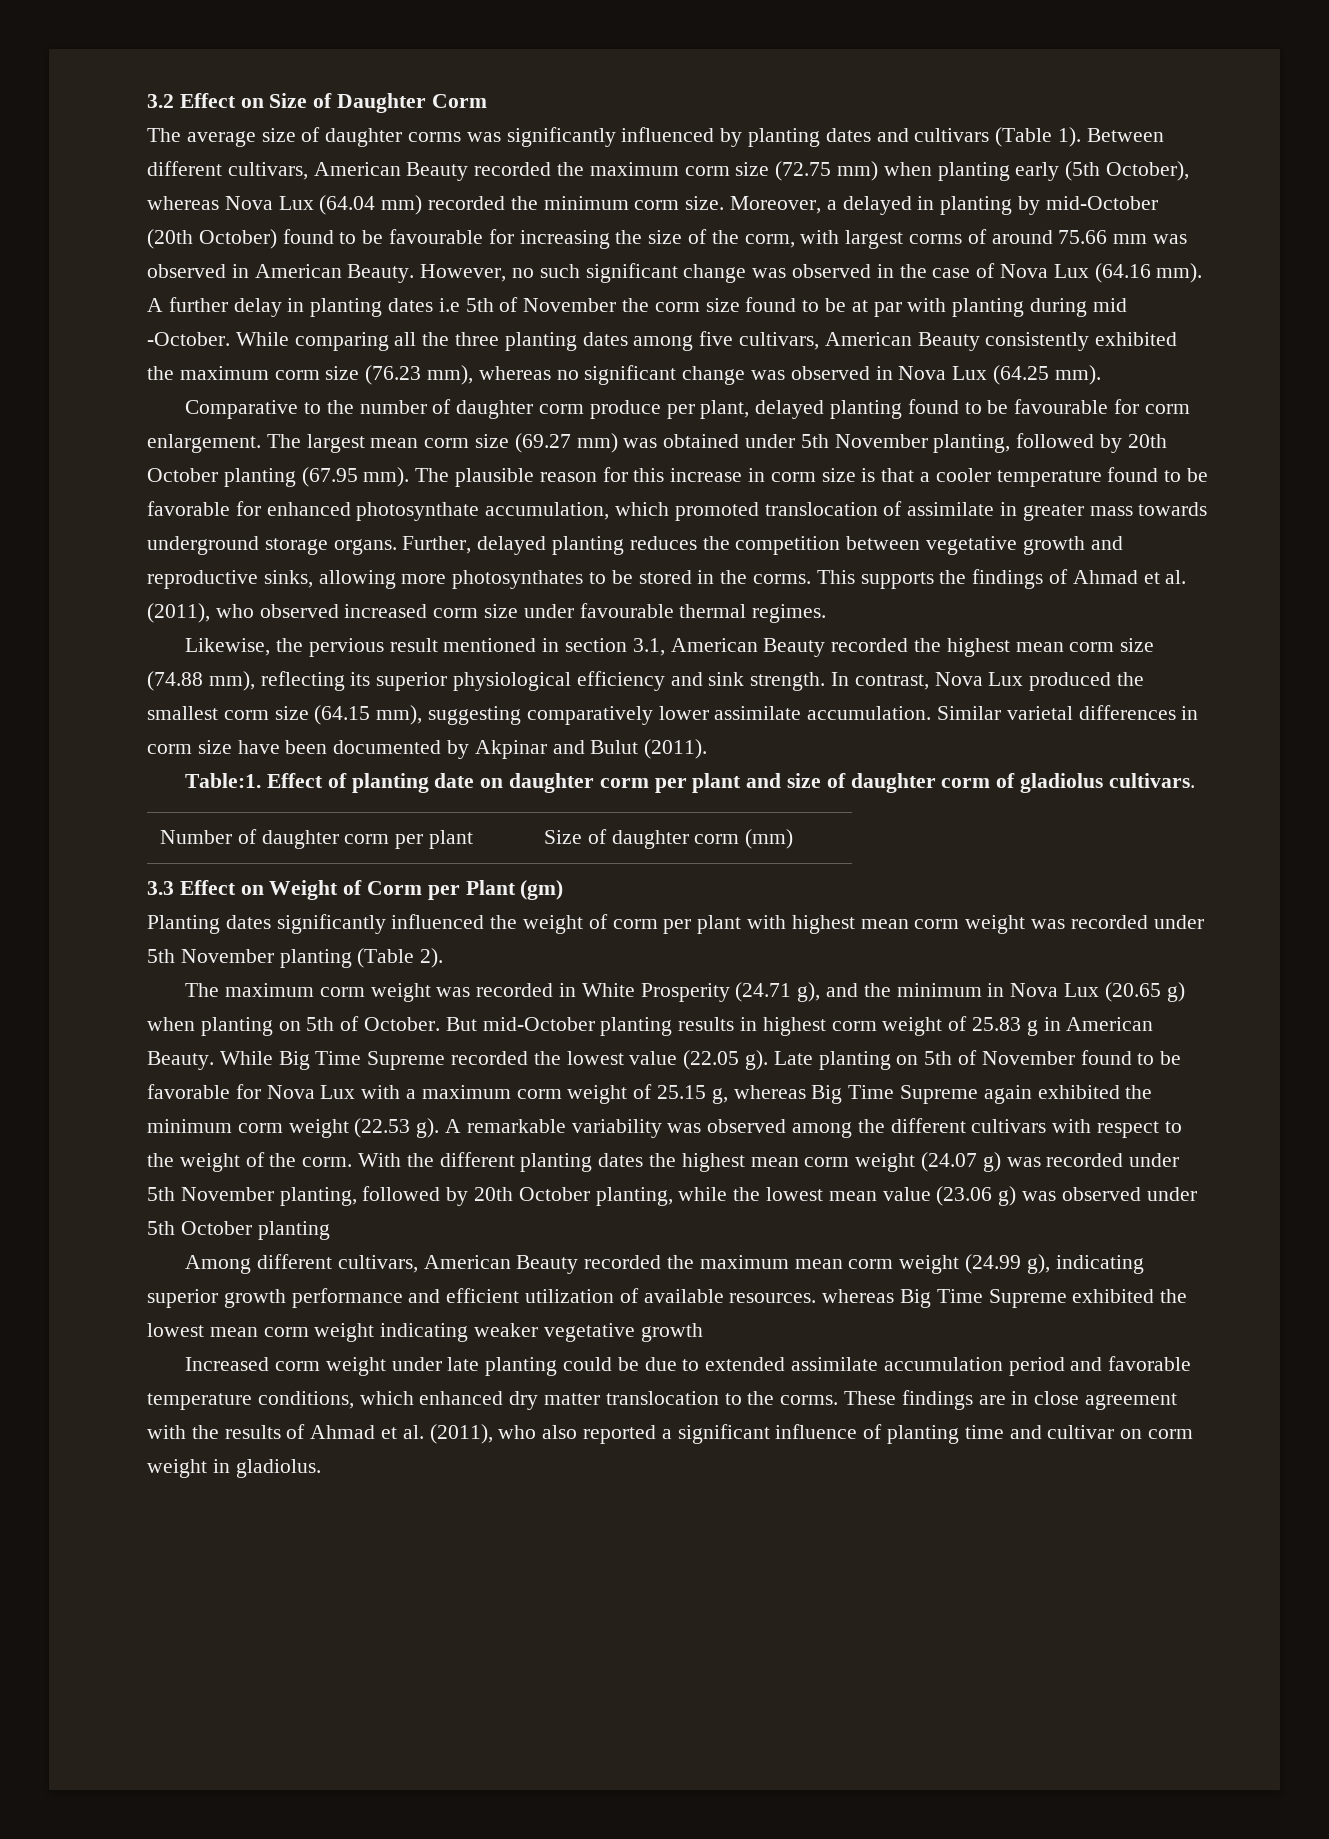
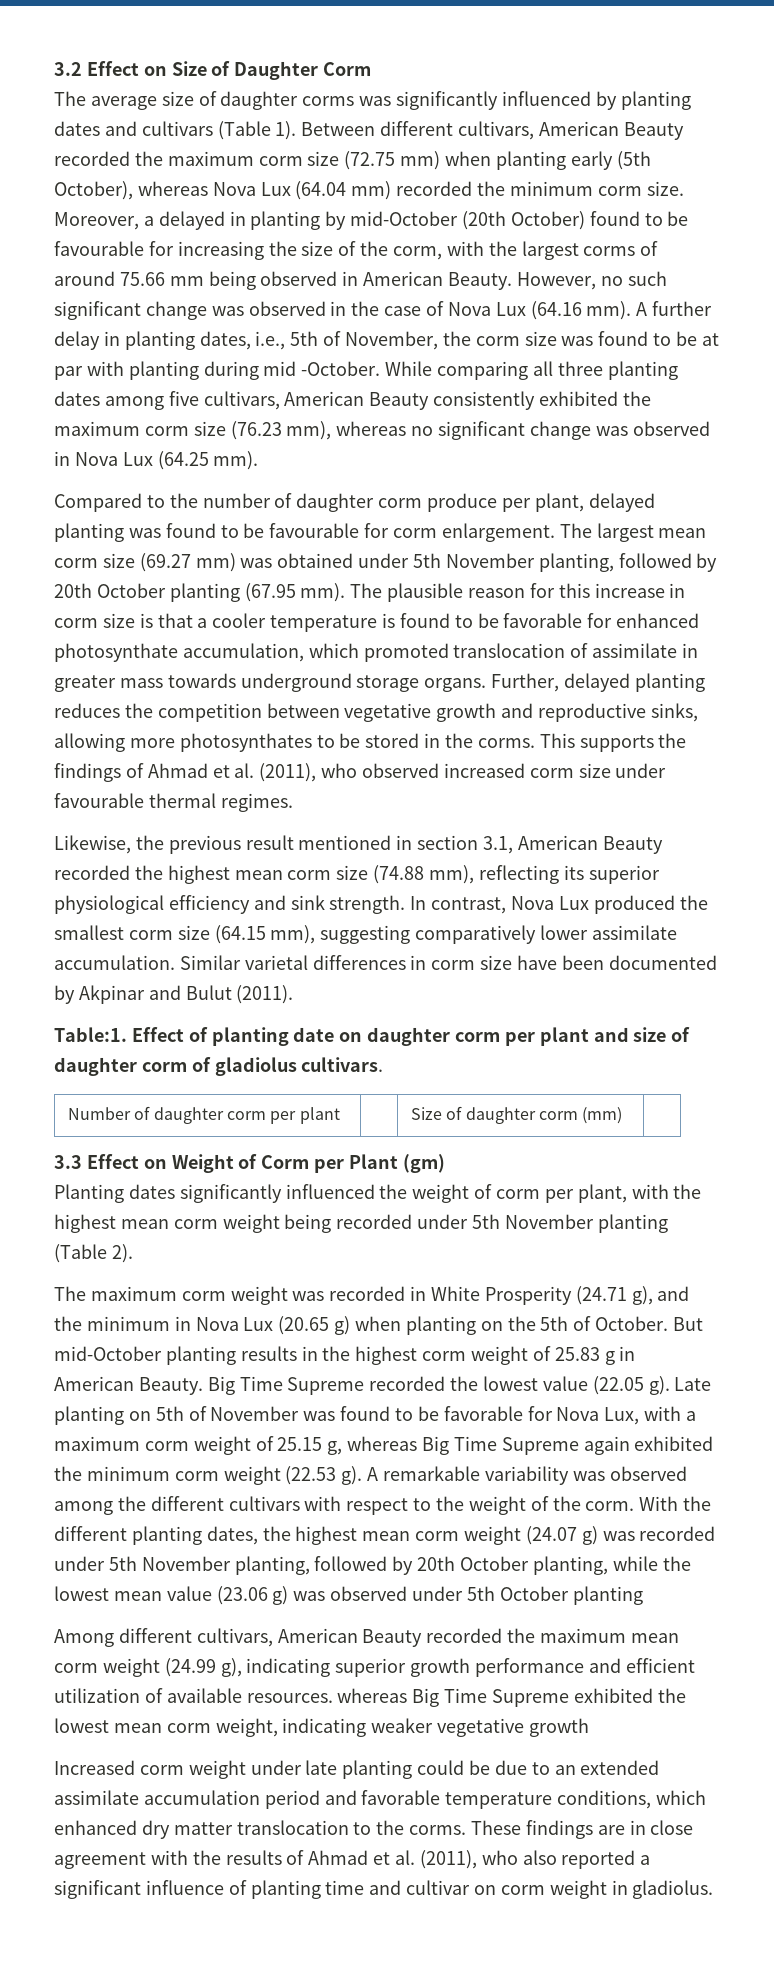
(840, 237) none -> [488,241,517,256] the
[1153,234,1188,244] was -> [208,271,256,290] being
[388,297,617,312] dates i.e 5th of November -> [199,331,439,350] dates, i.e., 5th of November,
(740, 305) none -> [561,336,594,346] was
[422,332,450,346] the -> (553, 368) none
[185,400,299,419] Comparative -> [54,493,142,512] Compared
(902, 409) none -> [128,528,161,538] was
(1102, 478) none -> [382,613,396,628] is
[308,638,384,657] pervious -> [168,835,241,854] previous
[697,915,1066,934] plant with highest mean corm weight was -> [577,1184,702,1203] [54,1214,332,1233] plant, with the highest mean corm weight being
(301, 1026) none -> [507,1316,536,1331] the
(758, 1024) none -> [322,1346,351,1361] the
[219,1051,273,1065] While -> (203, 1386) none
(1075, 1058) none -> [303,1411,336,1421] was
[320,1085,356,1099] Lux -> [604,1407,640,1425] Lux,
[598,1153,644,1167] dates -> [206,1526,258,1545] dates,
[314,1323,375,1342] weight -> [215,1718,278,1737] weight,
(700, 1365) none -> [554,1765,576,1775] an

